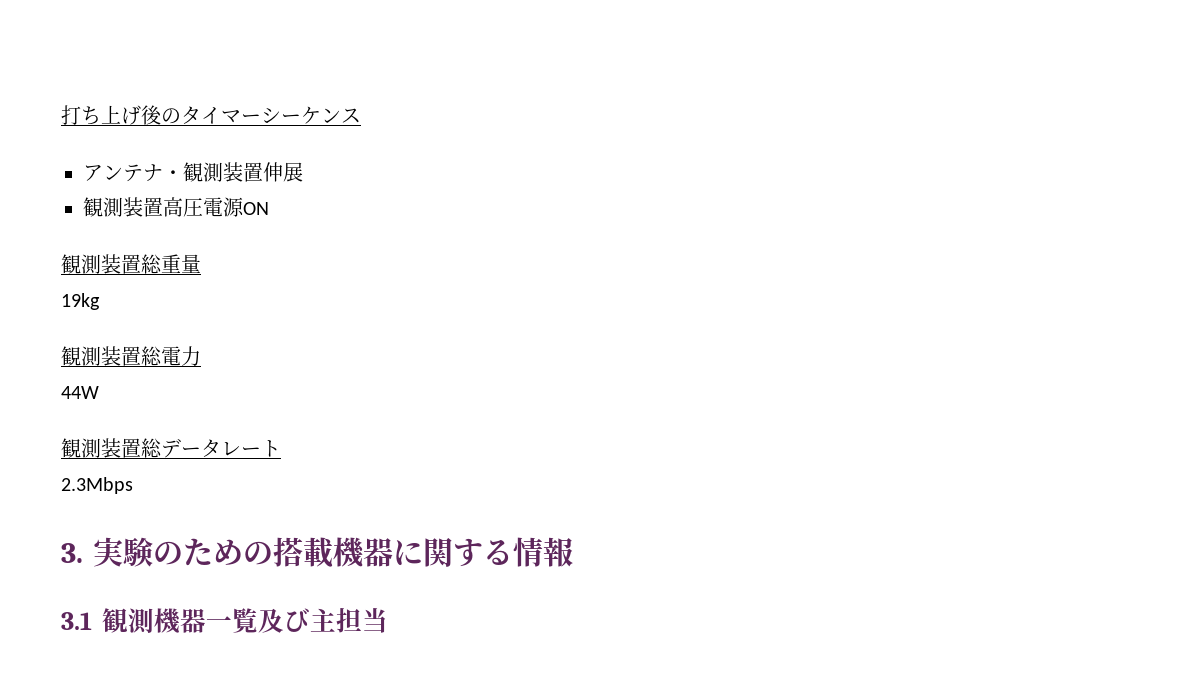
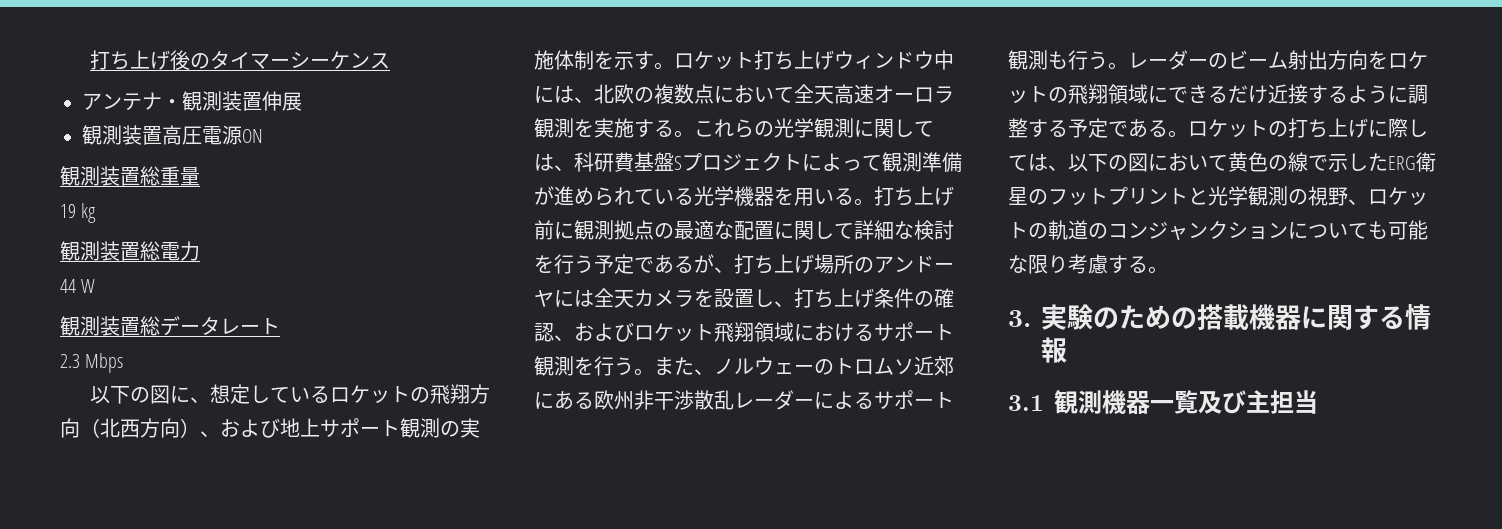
[61,293,100,310] 19kg -> [60,203,97,223] 19 kg
[61,386,99,399] 44W -> [60,279,96,293] 44 W
[61,477,133,494] 2.3Mbps -> [60,353,124,373] [89,384,490,404] [60,418,480,438] [534,50,954,70] [534,84,954,104] [534,118,934,138] [534,152,962,173] [534,186,954,206] [534,220,954,240] [534,254,954,274] [534,288,954,308] [534,322,954,342] [534,356,954,376] [534,390,954,410] [1008,50,1428,70] [1008,84,1428,104] [1008,118,1428,138] [1008,152,1436,172] [1008,186,1428,206] [1008,220,1428,240] [1008,254,1168,274] 2.3 Mbps // 以下の図に、想定しているロケットの飛翔方向（北西方向）、および地上サポート観測の実施体制を示す。ロケット打ち上げウィンドウ中には、北欧の複数点において全天高速オーロラ観測を実施する。これらの光学観測に関しては、科研費基盤Sプロジェクトによって観測準備が進められている光学機器を用いる。打ち上げ前に観測拠点の最適な配置に関して詳細な検討を行う予定であるが、打ち上げ場所のアンドーヤには全天カメラを設置し、打ち上げ条件の確認、およびロケット飛翔領域におけるサポート観測を行う。また、ノルウェーのトロムソ近郊にある欧州非干渉散乱レーダーによるサポート観測も行う。レーダーのビーム射出方向をロケットの飛翔領域にできるだけ近接するように調整する予定である。ロケットの打ち上げに際しては、以下の図において黄色の線で示したERG衛星のフットプリントと光学観測の視野、ロケットの軌道のコンジャンクションについても可能な限り考慮する。

